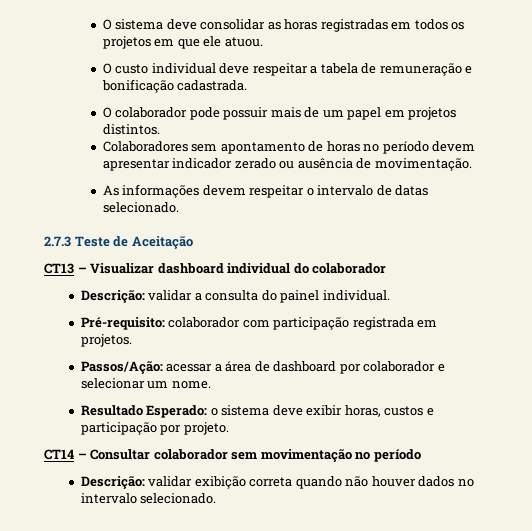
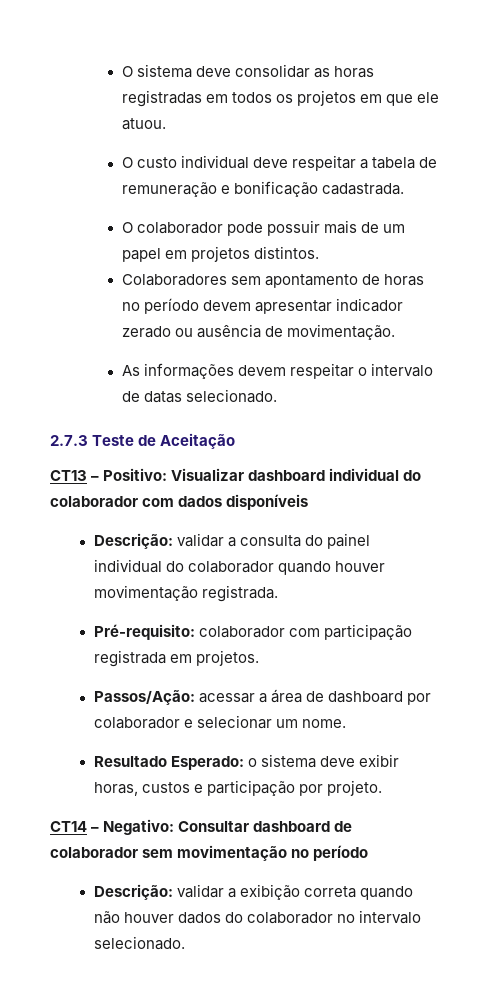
(87, 270) none -> [103,468,168,481] Positivo:
(387, 268) none -> [142,494,309,510] com dados disponíveis
[322,290,390,301] individual. -> [93,559,386,575] [93,585,279,602] individual do colaborador quando houver movimentação registrada.
[90,449,151,460] Consultar -> [103,819,353,835] Negativo: Consultar dashboard de
(193, 481) none -> [228,888,237,898] a
(455, 481) none -> [225,912,334,924] do colaborador

